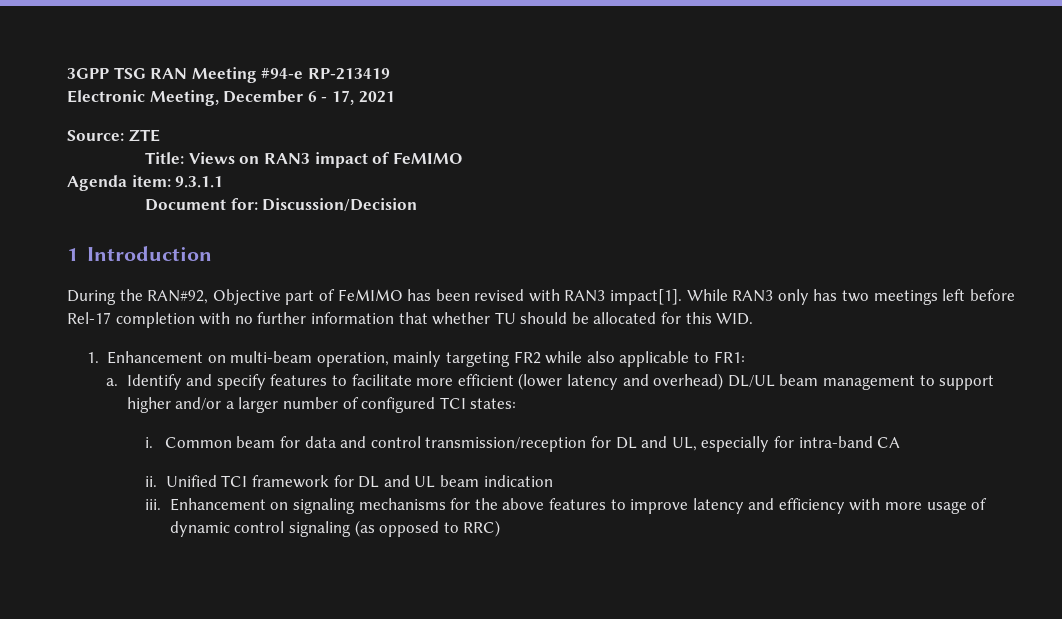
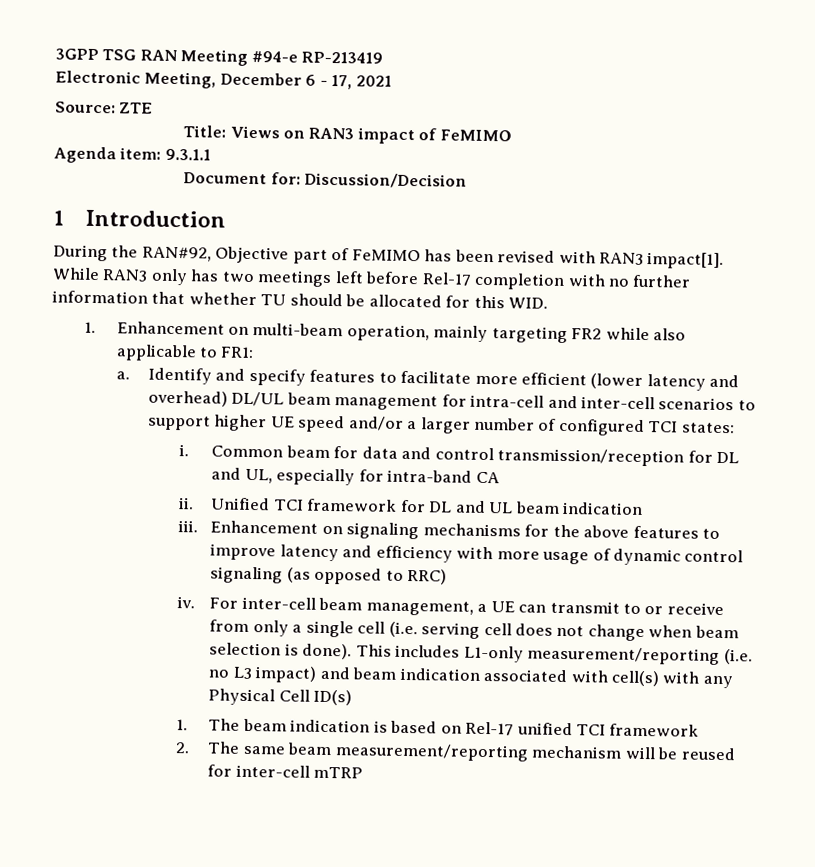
(915, 382) none -> [441,394,735,411] for intra-cell and inter-cell scenarios
(171, 405) none -> [270,415,346,433] UE speed
(501, 528) none -> [177,596,724,616] [209,619,739,642] [209,642,753,666] [208,666,733,689] [208,688,353,706] [176,718,700,737] [175,741,736,762] [207,764,364,779] // iv. For inter-cell beam management, a UE can transmit to or receive from only a single cell (i.e. serving cell does not change when beam selection is done). This includes L1-only measurement/reporting (i.e. no L3 impact) and beam indication associated with cell(s) with any Physical Cell ID(s) // 1. The beam indication is based on Rel-17 unified TCI framework // 2. The same beam measurement/reporting mechanism will be reused for inter-cell mTRP

